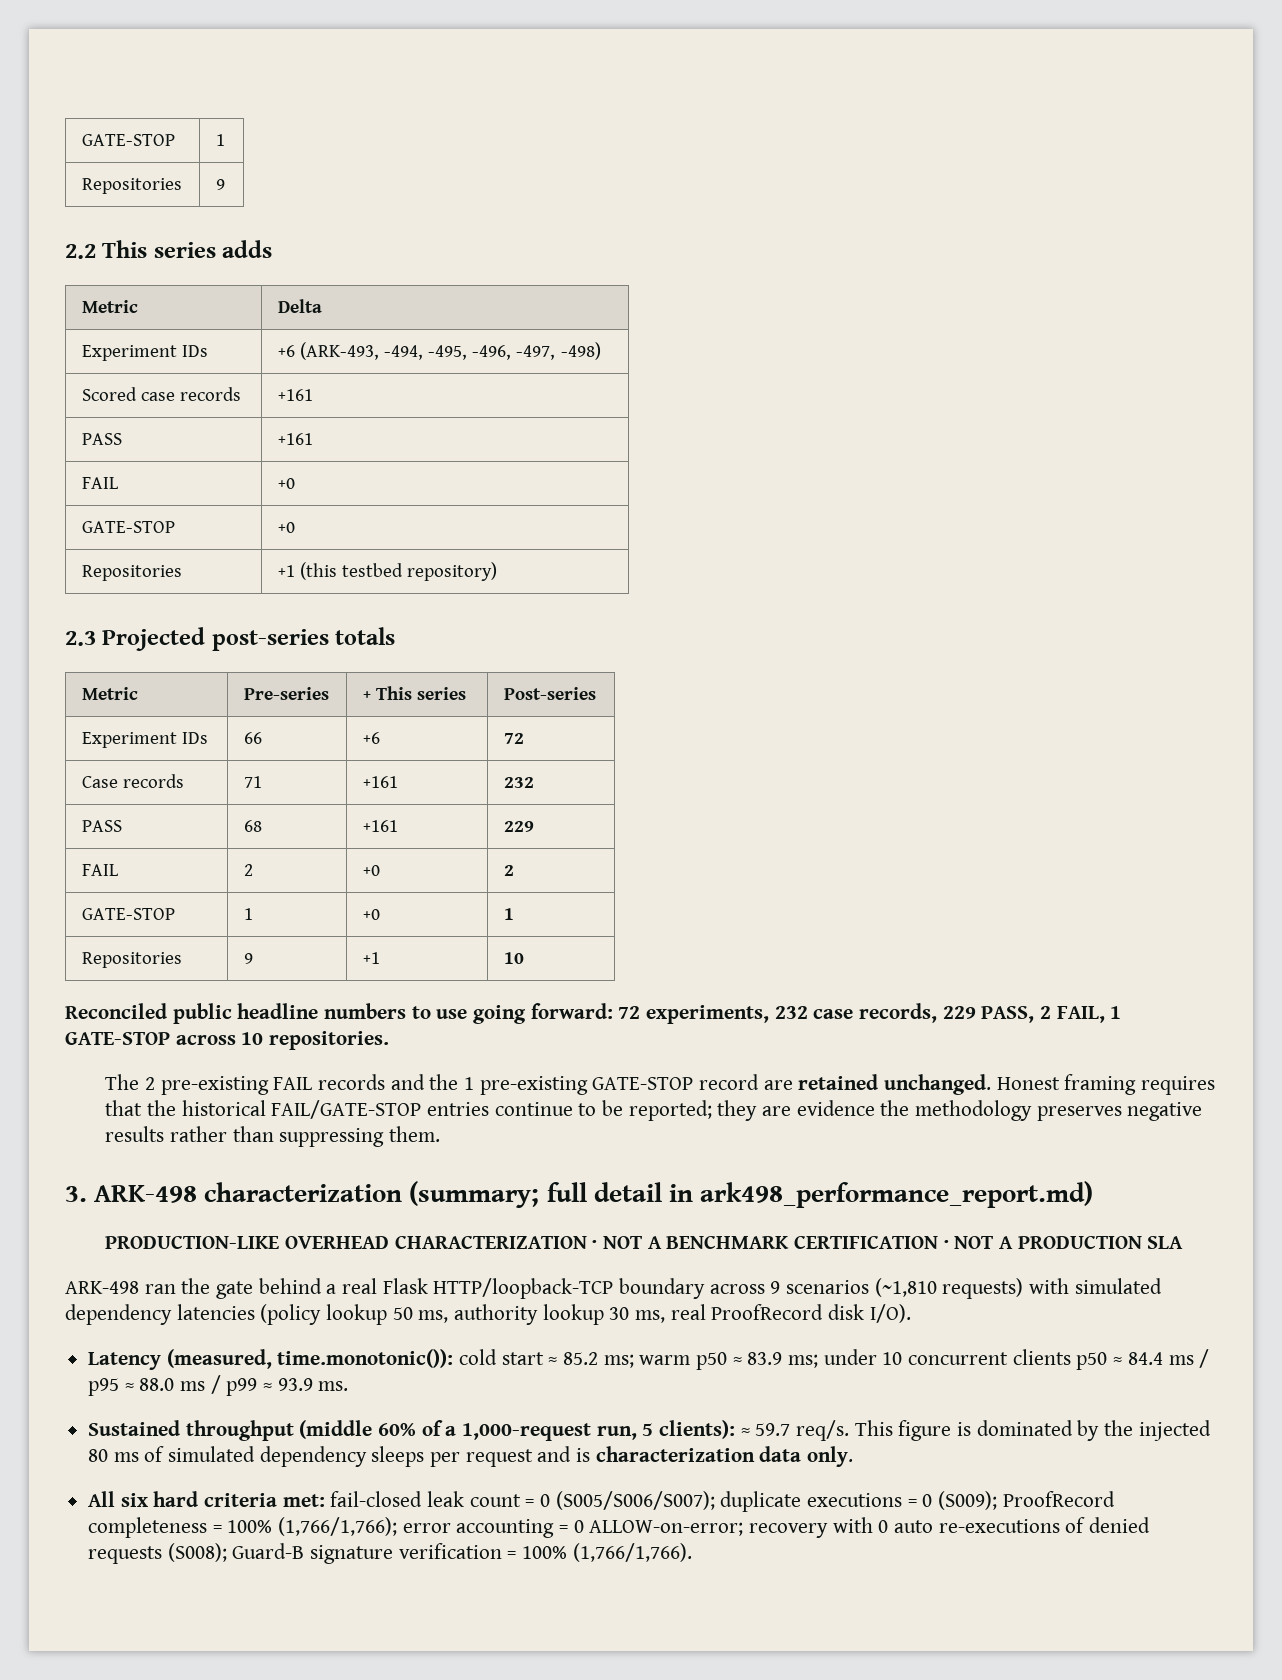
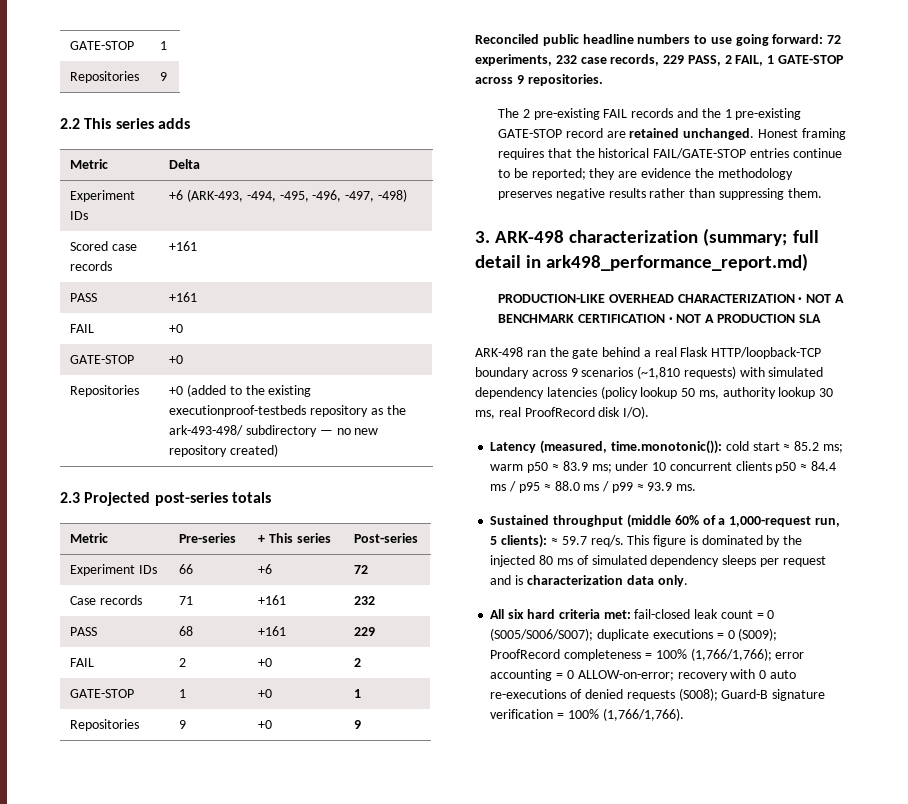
[277,562,498,581] +1 (this testbed repository) -> [169,384,312,397] [169,405,406,417] [169,425,379,437] [169,444,279,457] +0 (added to the existing executionproof-testbeds repository as the ark-493-498/ subdirectory — no new repository created)
[362,952,380,964] [503,952,524,964] +1 | 10 -> [258,720,273,729] [354,720,362,729] +0 | 9
[241,1032,264,1045] 10 -> [516,75,524,84] 9

